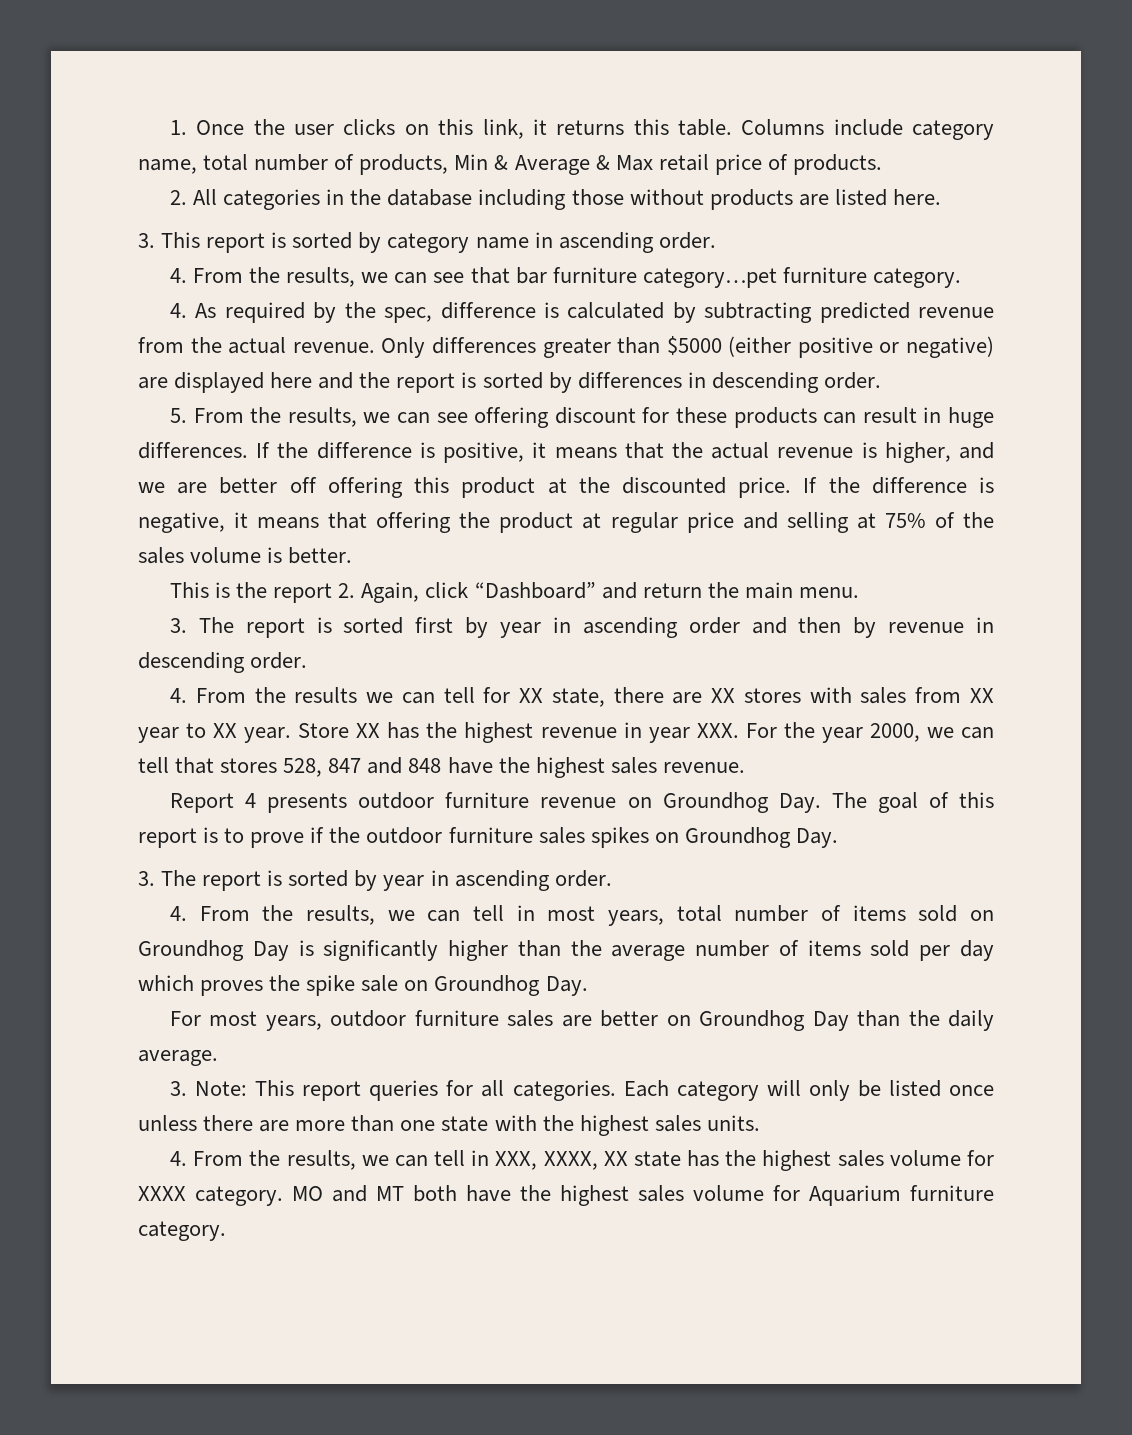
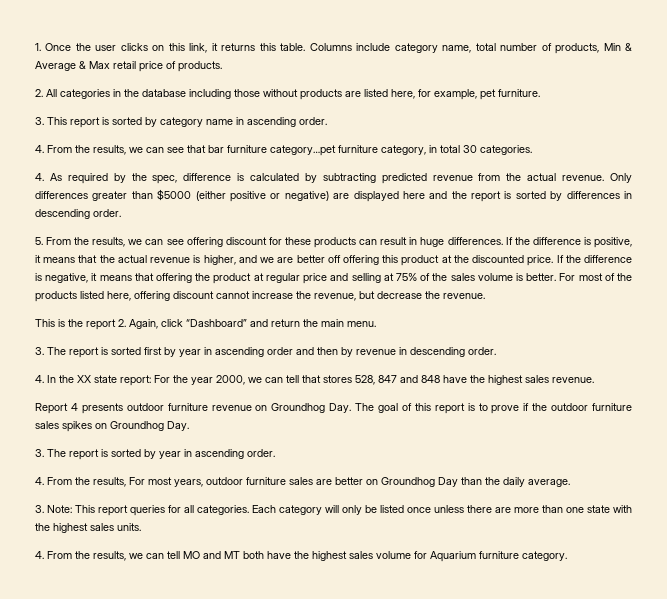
[892,189,941,205] here. -> [391,89,540,100] here, for example, pet furniture.
[872,268,961,288] category. -> [381,145,532,155] category, in total 30 categories.
(353, 555) none -> [559,273,632,281] [35,291,485,302] For most of the products listed here, offering discount cannot increase the revenue, but decrease the revenue.
[195,687,994,707] [138,722,739,743] From the results we can tell for XX state, there are XX stores with sales from XX year to XX year. Store XX has the highest revenue in year XXX. -> [47,375,151,386] In the XX state report:
[387,905,995,926] [138,940,994,961] [138,975,588,996] we can tell in most years, total number of items sold on Groundhog Day is significantly higher than the average number of items sold per day which proves the spike sale on Groundhog Day. // -> (126, 482) none
[471,1150,994,1171] [138,1186,283,1206] in XXX, XXXX, XX state has the highest sales volume for XXXX category. -> (180, 555) none

